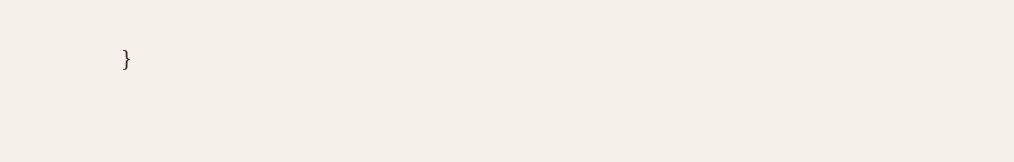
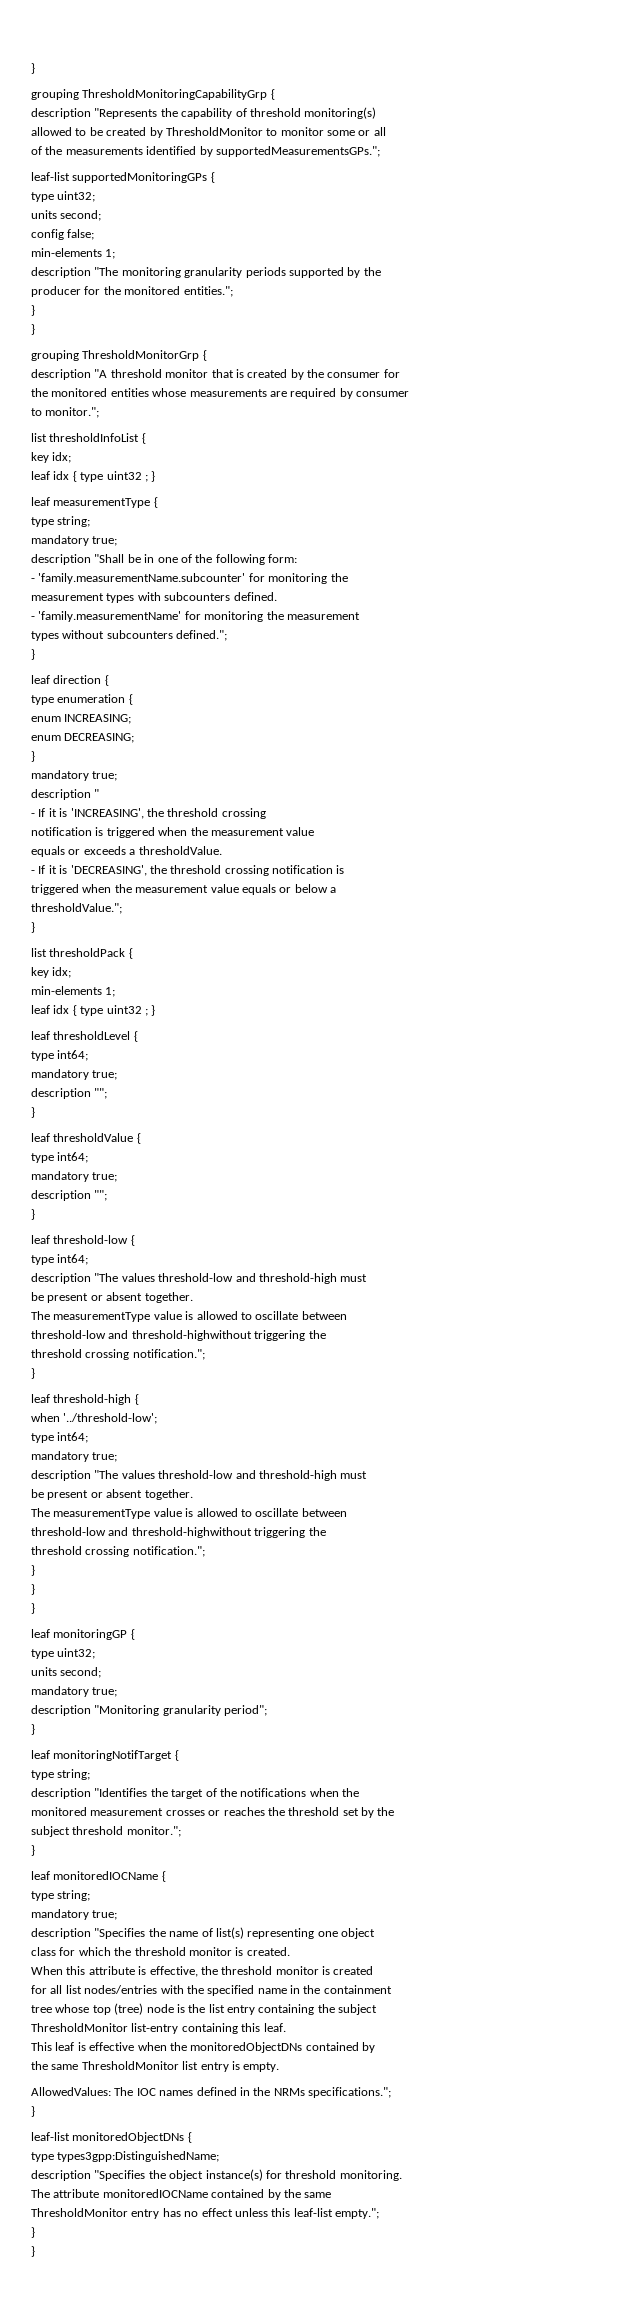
[121,50,132,70] } -> [31,63,35,74] [31,89,275,100] [31,107,377,119] [31,127,386,138] [31,146,380,157] [31,172,215,183] [31,191,96,202] [31,210,102,221] [31,229,95,240] [31,248,116,259] [31,267,381,278] [31,286,233,297] [31,305,35,316] [31,324,35,335] [31,350,207,361] [31,369,400,380] [31,388,409,399] [31,407,100,418] [31,433,146,444] [31,452,72,463] [31,471,156,482] [31,497,158,508] [31,516,91,527] [31,535,118,546] [31,554,297,565] [31,573,348,584] [31,592,277,603] [31,611,360,622] [31,630,228,641] [31,649,35,660] [31,675,109,686] [31,694,133,705] [31,714,132,724] [31,733,135,743] [31,751,35,762] [31,770,118,781] [31,789,100,800] [31,808,266,819] [31,827,315,838] [31,846,222,857] [31,865,345,876] [31,884,336,895] [31,903,122,914] [31,922,35,933] [31,948,133,959] [31,967,72,978] [31,986,116,997] [31,1005,156,1016] [31,1031,138,1042] [31,1050,89,1061] [31,1069,118,1080] [31,1088,108,1099] [31,1107,35,1118] [31,1133,141,1144] [31,1152,89,1163] [31,1171,118,1182] [31,1190,108,1201] [31,1209,35,1220] [31,1235,135,1246] [31,1254,89,1265] [31,1273,368,1284] [31,1292,193,1303] [31,1311,347,1322] [31,1330,326,1341] [31,1349,205,1360] [31,1368,35,1379] [31,1394,139,1405] [31,1413,158,1424] [31,1432,89,1443] [31,1451,118,1462] [31,1470,368,1481] [31,1489,193,1500] [31,1508,347,1519] [31,1527,326,1538] [31,1546,205,1557] [31,1565,35,1576] [31,1584,35,1595] [31,1603,35,1614] [31,1629,135,1640] [31,1648,96,1659] [31,1667,102,1678] [31,1686,118,1697] [31,1705,268,1716] [31,1724,35,1735] [31,1750,179,1761] [31,1769,91,1780] [31,1788,359,1799] [31,1807,395,1818] [31,1826,181,1837] [31,1845,35,1856] [31,1871,166,1882] [31,1890,91,1901] [31,1909,118,1920] [31,1927,375,1939] [31,1947,290,1956] [31,1966,374,1977] [31,1985,392,1996] [31,2003,378,2015] [31,2023,286,2034] [31,2042,375,2053] [31,2061,280,2072] [31,2087,391,2098] [31,2106,35,2117] [31,2132,192,2143] [31,2151,220,2162] [31,2169,402,2181] [31,2189,332,2200] [31,2208,379,2219] [31,2227,35,2238] [31,2246,35,2257] } // grouping ThresholdMonitoringCapabilityGrp { // description "Represents the capability of threshold monitoring(s) // allowed to be created by ThresholdMonitor to monitor some or all // of the measurements identified by supportedMeasurementsGPs."; // leaf-list supportedMonitoringGPs { // type uint32; // units second; // config false; // min-elements 1; // description "The monitoring granularity periods supported by the // producer for the monitored entities."; // } // } // grouping ThresholdMonitorGrp { // description "A threshold monitor that is created by the consumer for // the monitored entities whose measurements are required by consumer // to monitor."; // list thresholdInfoList { // key idx; // leaf idx { type uint32 ; } // leaf measurementType { // type string; // mandatory true; // description "Shall be in one of the following form: // - 'family.measurementName.subcounter' for monitoring the // measurement types with subcounters defined. // - 'family.measurementName' for monitoring the measurement // types without subcounters defined."; // } // leaf direction { // type enumeration { // enum INCREASING; // enum DECREASING; // } // mandatory true; // description " // - If it is 'INCREASING', the threshold crossing // notification is triggered when the measurement value // equals or exceeds a thresholdValue. // - If it is 'DECREASING', the threshold crossing notification is // triggered when the measurement value equals or below a // thresholdValue."; // } // list thresholdPack { // key idx; // min-elements 1; // leaf idx { type uint32 ; } // leaf thresholdLevel { // type int64; // mandatory true; // description ""; // } // leaf thresholdValue { // type int64; // mandatory true; // description ""; // } // leaf threshold-low { // type int64; // description "The values threshold-low and threshold-high must // be present or absent together. // The measurementType value is allowed to oscillate between // threshold-low and threshold-highwithout triggering the // threshold crossing notification."; // } // leaf threshold-high { // when '../threshold-low'; // type int64; // mandatory true; // description "The values threshold-low and threshold-high must // be present or absent together. // The measurementType value is allowed to oscillate between // threshold-low and threshold-highwithout triggering the // threshold crossing notification."; // } // } // } // leaf monitoringGP { // type uint32; // units second; // mandatory true; // description "Monitoring granularity period"; // } // leaf monitoringNotifTarget { // type string; // description "Identifies the target of the notifications when the // monitored measurement crosses or reaches the threshold set by the // subject threshold monitor."; // } // leaf monitoredIOCName { // type string; // mandatory true; // description "Specifies the name of list(s) representing one object // class for which the threshold monitor is created. // When this attribute is effective, the threshold monitor is created // for all list nodes/entries with the specified name in the containment // tree whose top (tree) node is the list entry containing the subject // ThresholdMonitor list-entry containing this leaf. // This leaf is effective when the monitoredObjectDNs contained by // the same ThresholdMonitor list entry is empty. // AllowedValues: The IOC names defined in the NRMs specifications."; // } // leaf-list monitoredObjectDNs { // type types3gpp:DistinguishedName; // description "Specifies the object instance(s) for threshold monitoring. // The attribute monitoredIOCName contained by the same // ThresholdMonitor entry has no effect unless this leaf-list empty."; // } // }

